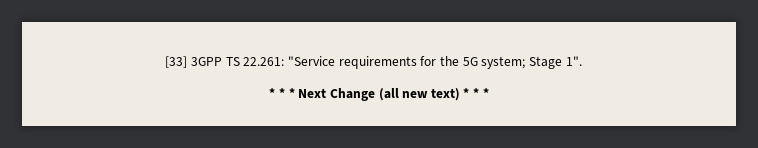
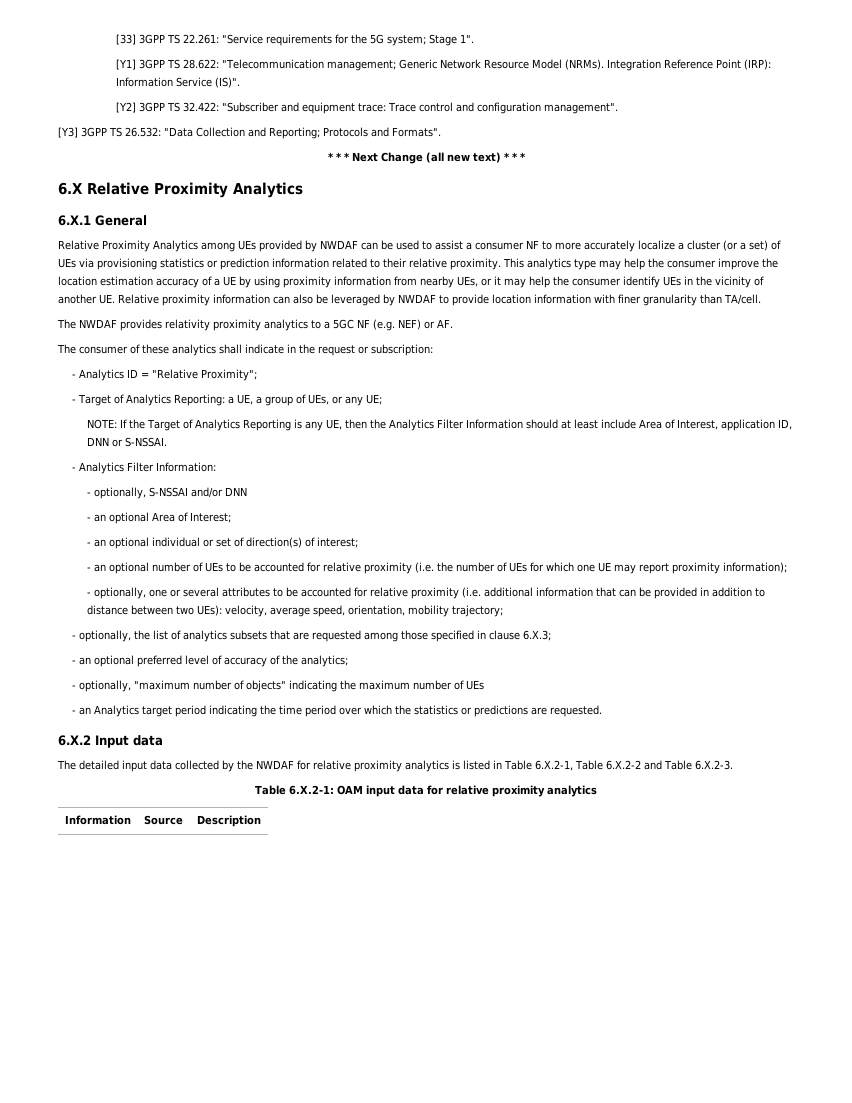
(582, 61) none -> [115,59,771,71] [115,77,240,88] [115,102,618,114] [58,127,441,139] // [Y1] 3GPP TS 28.622: "Telecommunication management; Generic Network Resource Model (NRMs). Integration Reference Point (IRP): Information Service (IS)". // [Y2] 3GPP TS 32.422: "Subscriber and equipment trace: Trace control and configuration management". // [Y3] 3GPP TS 26.532: "Data Collection and Reporting; Protocols and Formats".
(489, 93) none -> [58,182,303,198] [58,215,147,226] [58,240,781,252] [58,258,778,270] [58,276,764,288] [58,294,761,306] [57,319,453,331] [57,344,433,356] [72,369,258,381] [72,394,383,406] [86,419,792,431] [86,437,167,447] [72,462,217,474] [86,487,247,499] [86,512,231,524] [86,537,358,549] [86,562,787,574] [86,587,765,599] [86,605,503,617] [72,630,552,642] [72,655,349,667] [72,680,485,692] [72,705,603,717] [58,735,163,748] [57,760,733,772] [255,785,597,797] [65,815,131,825] [144,815,183,825] [196,815,261,827] // 6.X Relative Proximity Analytics // 6.X.1 General // Relative Proximity Analytics among UEs provided by NWDAF can be used to assist a consumer NF to more accurately localize a cluster (or a set) of UEs via provisioning statistics or prediction information related to their relative proximity. This analytics type may help the consumer improve the location estimation accuracy of a UE by using proximity information from nearby UEs, or it may help the consumer identify UEs in the vicinity of another UE. Relative proximity information can also be leveraged by NWDAF to provide location information with finer granularity than TA/cell. // The NWDAF provides relativity proximity analytics to a 5GC NF (e.g. NEF) or AF. // The consumer of these analytics shall indicate in the request or subscription: // - Analytics ID = "Relative Proximity"; // - Target of Analytics Reporting: a UE, a group of UEs, or any UE; // NOTE: If the Target of Analytics Reporting is any UE, then the Analytics Filter Information should at least include Area of Interest, application ID, DNN or S-NSSAI. // - Analytics Filter Information: // - optionally, S-NSSAI and/or DNN // - an optional Area of Interest; // - an optional individual or set of direction(s) of interest; // - an optional number of UEs to be accounted for relative proximity (i.e. the number of UEs for which one UE may report proximity information); // - optionally, one or several attributes to be accounted for relative proximity (i.e. additional information that can be provided in addition to distance between two UEs): velocity, average speed, orientation, mobility trajectory; // - optionally, the list of analytics subsets that are requested among those specified in clause 6.X.3; // - an optional preferred level of accuracy of the analytics; // - optionally, "maximum number of objects" indicating the maximum number of UEs // - an Analytics target period indicating the time period over which the statistics or predictions are requested. // 6.X.2 Input data // The detailed input data collected by the NWDAF for relative proximity analytics is listed in Table 6.X.2-1, Table 6.X.2-2 and Table 6.X.2-3. // Table 6.X.2-1: OAM input data for relative proximity analytics // Information | Source | Description

